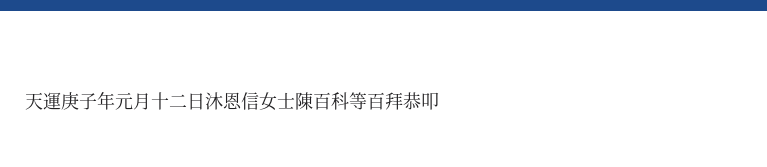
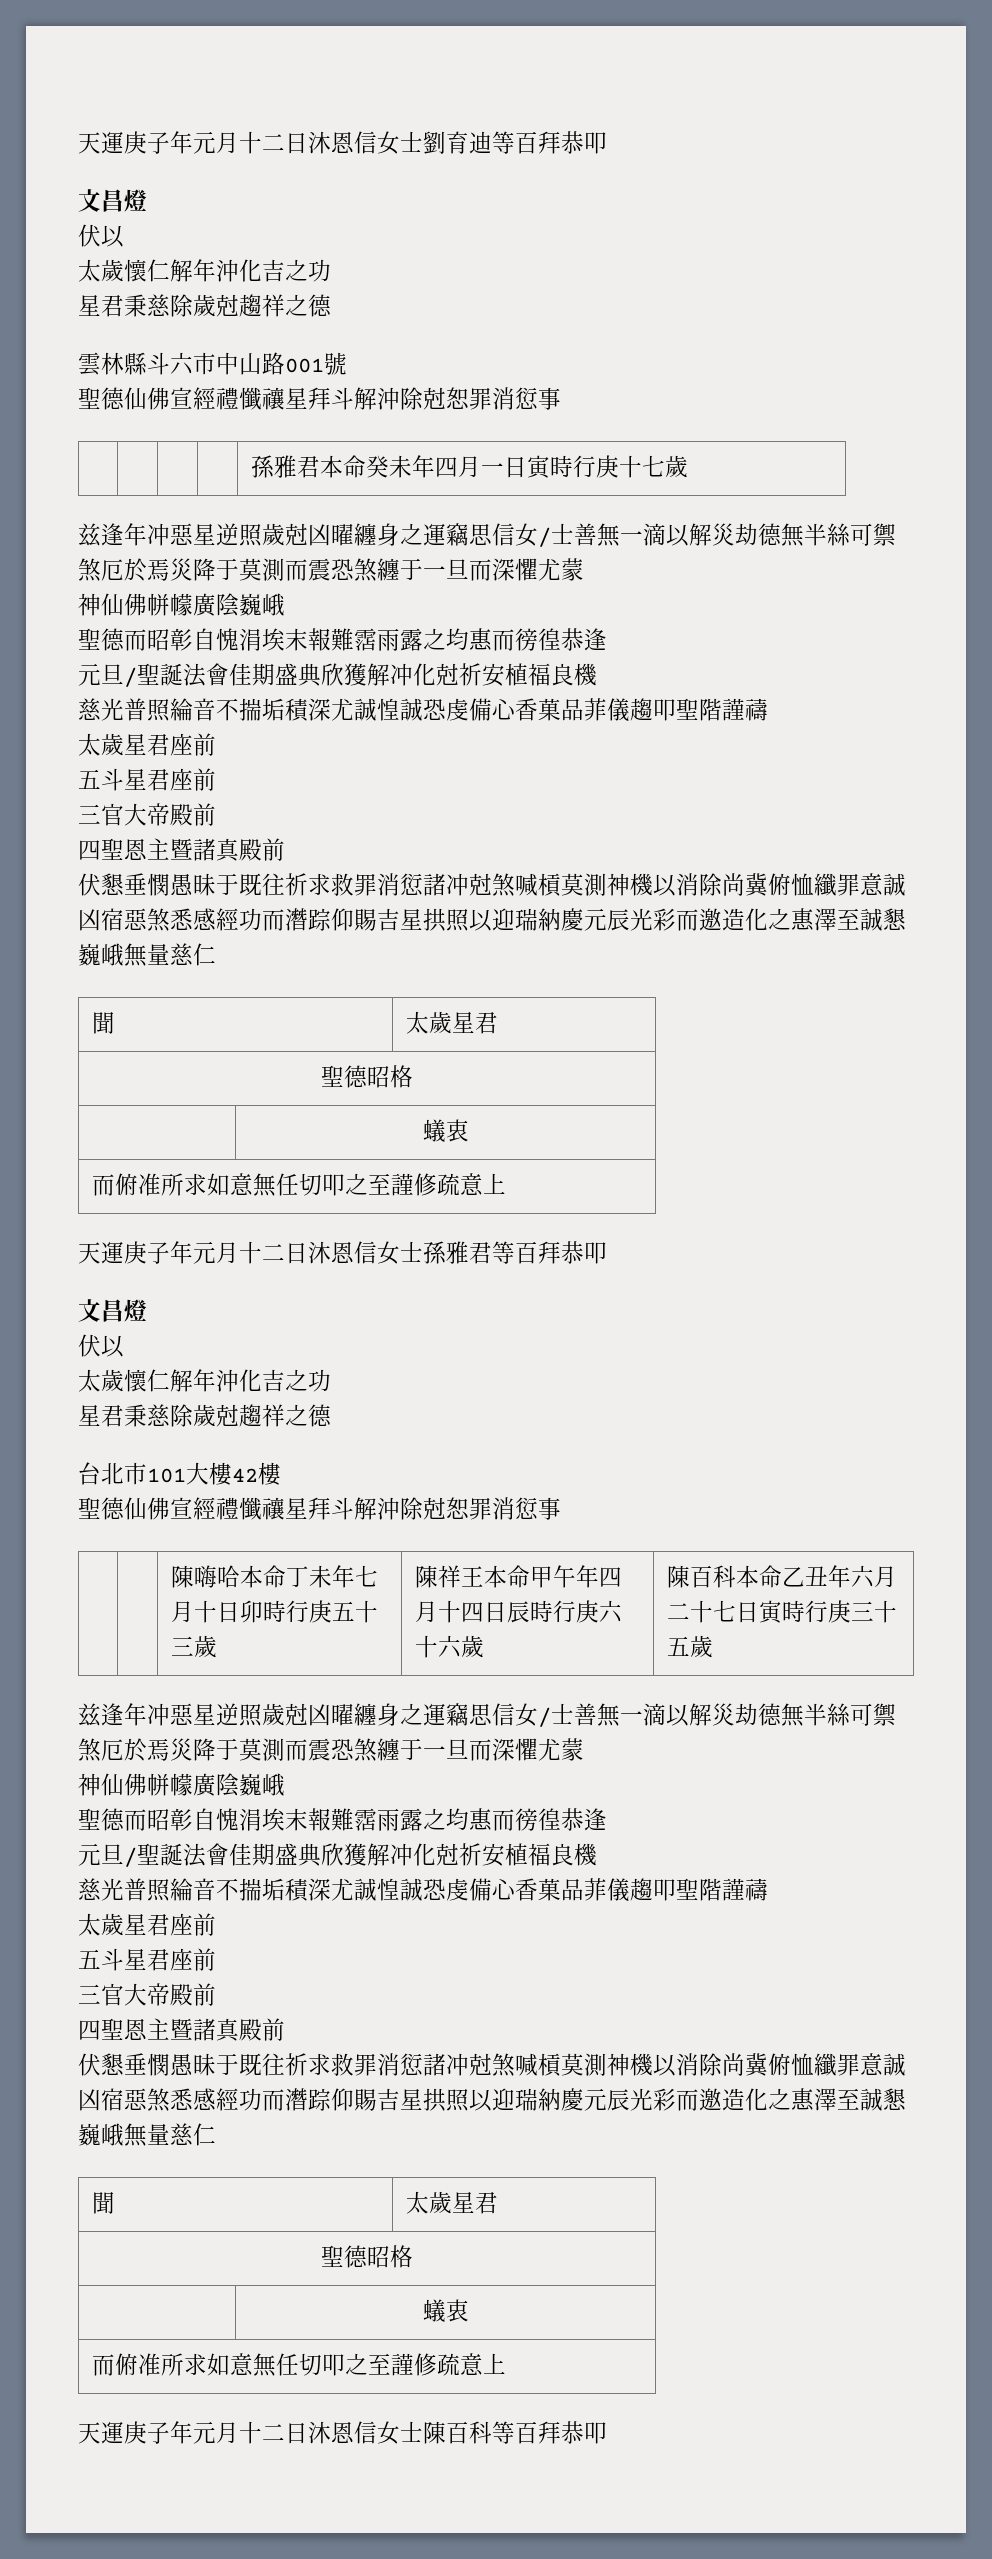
[25,91,295,111] 天運庚子年元月十二日沐恩信女士 -> [78,131,607,155] [78,189,147,212] [78,224,124,248] [78,259,331,282] [78,294,332,317] [78,352,347,376] [78,387,561,410] [251,455,689,479] [78,523,896,547] [78,558,584,582] [78,593,285,617] [78,628,607,651] [78,663,597,687] [78,698,768,722] [78,733,216,756] [78,768,216,791] [78,803,216,826] [78,838,285,862] [78,873,906,897] [78,908,906,932] [78,943,216,967] [92,1012,116,1034] [406,1011,499,1034] [321,1065,413,1088] [422,1119,469,1142] [92,1173,507,1197] [78,1241,607,1265] [78,1299,147,1322] [78,1334,124,1358] [78,1369,331,1392] [78,1404,332,1427] [78,1462,281,1486] [78,1497,561,1520] [171,1565,379,1588] [171,1600,379,1623] [171,1635,218,1658] [415,1565,623,1588] [415,1600,623,1623] [415,1635,485,1658] [667,1565,898,1588] [667,1600,898,1624] [667,1635,714,1658] [78,1703,896,1727] [78,1738,584,1762] [78,1773,285,1797] [78,1808,607,1831] [78,1843,597,1867] [78,1878,768,1902] [78,1913,216,1936] [78,1948,216,1971] [78,1983,216,2006] [78,2018,285,2042] [78,2053,906,2077] [78,2088,906,2112] [78,2123,216,2147] [92,2192,116,2214] [406,2191,499,2214] [321,2245,413,2268] [422,2299,469,2322] [92,2353,507,2377] [78,2421,423,2445] 天運庚子年元月十二日沐恩信女士劉育迪等百拜恭叩 // 文昌燈 // 伏以 // 太歲懷仁解年沖化吉之功 // 星君秉慈除歲尅趨祥之德 // 雲林縣斗六市中山路001號 // 聖德仙佛宣經禮懺禳星拜斗解沖除尅恕罪消愆事 // | | | | 孫雅君本命癸未年四月一日寅時行庚十七歲 // 兹逢年冲惡星逆照歲尅凶曜纏身之運竊思信女/士善無一滴以解災劫德無半絲可禦煞厄於焉災降于莫測而震恐煞纏于一旦而深懼尤蒙 // 神仙佛帡幪廣陰巍峨 // 聖德而昭彰自愧涓埃末報難霑雨露之均惠而徬徨恭逢 // 元旦/聖誕法會佳期盛典欣獲解冲化尅祈安植福良機 // 慈光普照綸音不揣垢積深尤誠惶誠恐虔備心香菓品菲儀趨叩聖階謹禱 // 太歲星君座前 // 五斗星君座前 // 三官大帝殿前 // 四聖恩主暨諸真殿前 // 伏懇垂憫愚昧于既往祈求救罪消愆諸冲尅煞喊槓莫測神機以消除尚冀俯恤纖罪意誠凶宿惡煞悉感經功而潛踪仰賜吉星拱照以迎瑞納慶元辰光彩而邀造化之惠澤至誠懇巍峨無量慈仁 // 聞 | 太歲星君 // 聖德昭格 // | 蟻衷 // 而俯准所求如意無任切叩之至謹修疏意上 // 天運庚子年元月十二日沐恩信女士孫雅君等百拜恭叩 // 文昌燈 // 伏以 // 太歲懷仁解年沖化吉之功 // 星君秉慈除歲尅趨祥之德 // 台北市101大樓42樓 // 聖德仙佛宣經禮懺禳星拜斗解沖除尅恕罪消愆事 // | | 陳嗨哈本命丁未年七月十日卯時行庚五十三歲 | 陳祥王本命甲午年四月十四日辰時行庚六十六歲 | 陳百科本命乙丑年六月二十七日寅時行庚三十五歲 // 兹逢年冲惡星逆照歲尅凶曜纏身之運竊思信女/士善無一滴以解災劫德無半絲可禦煞厄於焉災降于莫測而震恐煞纏于一旦而深懼尤蒙 // 神仙佛帡幪廣陰巍峨 // 聖德而昭彰自愧涓埃末報難霑雨露之均惠而徬徨恭逢 // 元旦/聖誕法會佳期盛典欣獲解冲化尅祈安植福良機 // 慈光普照綸音不揣垢積深尤誠惶誠恐虔備心香菓品菲儀趨叩聖階謹禱 // 太歲星君座前 // 五斗星君座前 // 三官大帝殿前 // 四聖恩主暨諸真殿前 // 伏懇垂憫愚昧于既往祈求救罪消愆諸冲尅煞喊槓莫測神機以消除尚冀俯恤纖罪意誠凶宿惡煞悉感經功而潛踪仰賜吉星拱照以迎瑞納慶元辰光彩而邀造化之惠澤至誠懇巍峨無量慈仁 // 聞 | 太歲星君 // 聖德昭格 // | 蟻衷 // 而俯准所求如意無任切叩之至謹修疏意上 // 天運庚子年元月十二日沐恩信女士

